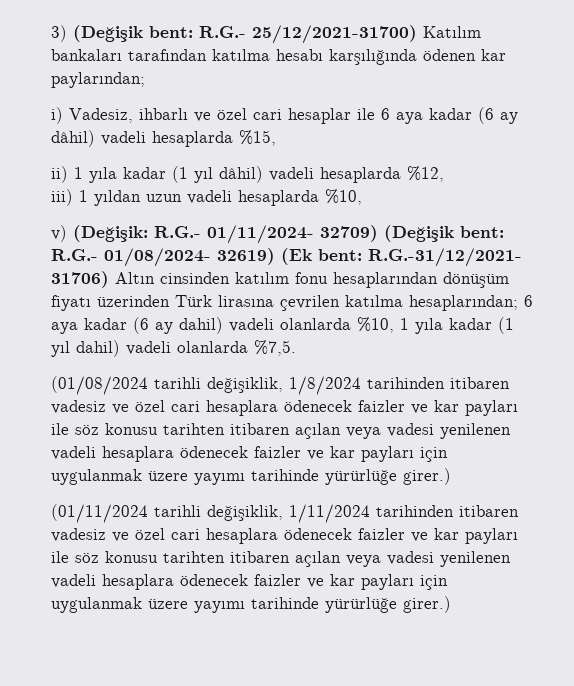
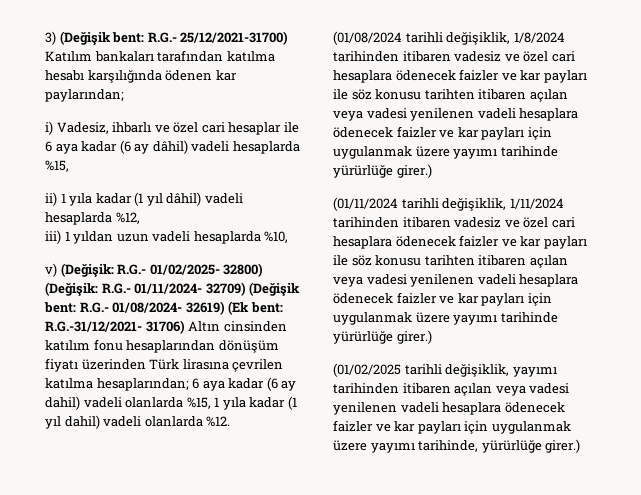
(201, 232) none -> [149,263,264,277] [45,282,131,296] 01/02/2025- 32800) (Değişik: R.G.-
[357,317,394,333] %10, -> [186,397,211,409] %15,
[254,340,296,356] %7,5. -> [206,416,231,427] %12.
(451, 604) none -> [333,363,557,377] [333,383,570,396] [333,402,565,415] [333,420,571,434] [333,439,581,453] // (01/02/2025 tarihli değişiklik, yayımı tarihinden itibaren açılan veya vadesi yenilenen vadeli hesaplara ödenecek faizler ve kar payları için uygulanmak üzere yayımı tarihinde, yürürlüğe girer.)

